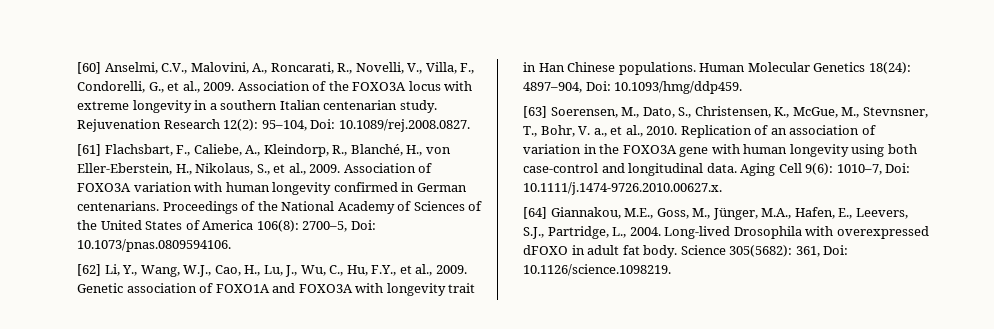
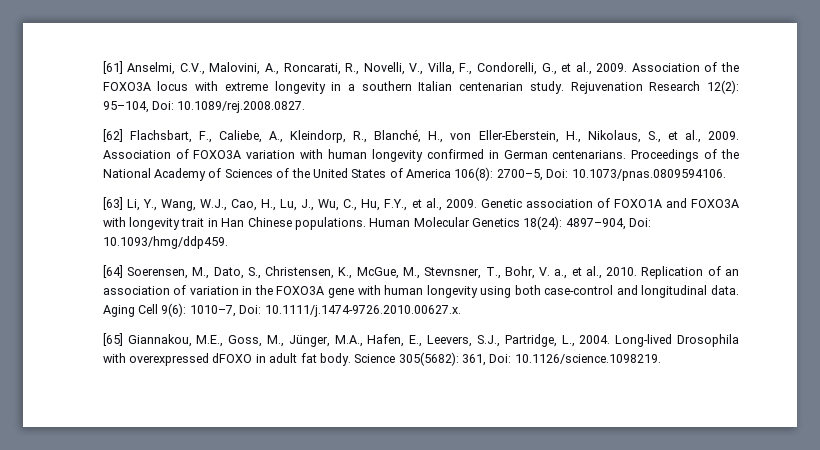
[77,62,102,74] [60] -> [102,61,123,74] [61]
[77,144,102,156] [61] -> [102,129,123,142] [62]
[77,264,102,276] [62] -> [102,197,123,210] [63]
[523,106,548,118] [63] -> [102,265,123,278] [64]
[523,207,548,219] [64] -> [102,333,123,346] [65]

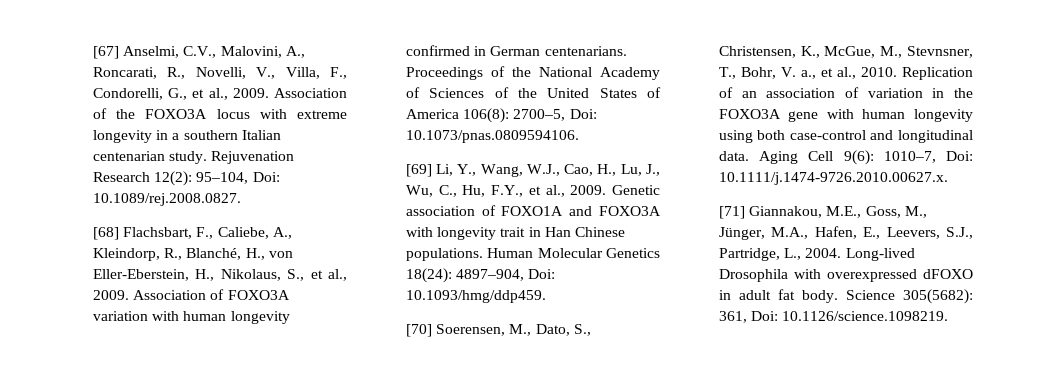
[102,61,123,74] [61] -> [92,46,119,59] [67]
[102,129,123,142] [62] -> [92,227,119,240] [68]
[102,197,123,210] [63] -> [405,164,432,177] [69]
[102,265,123,278] [64] -> [405,324,432,337] [70]
[102,333,123,346] [65] -> [718,206,745,219] [71]

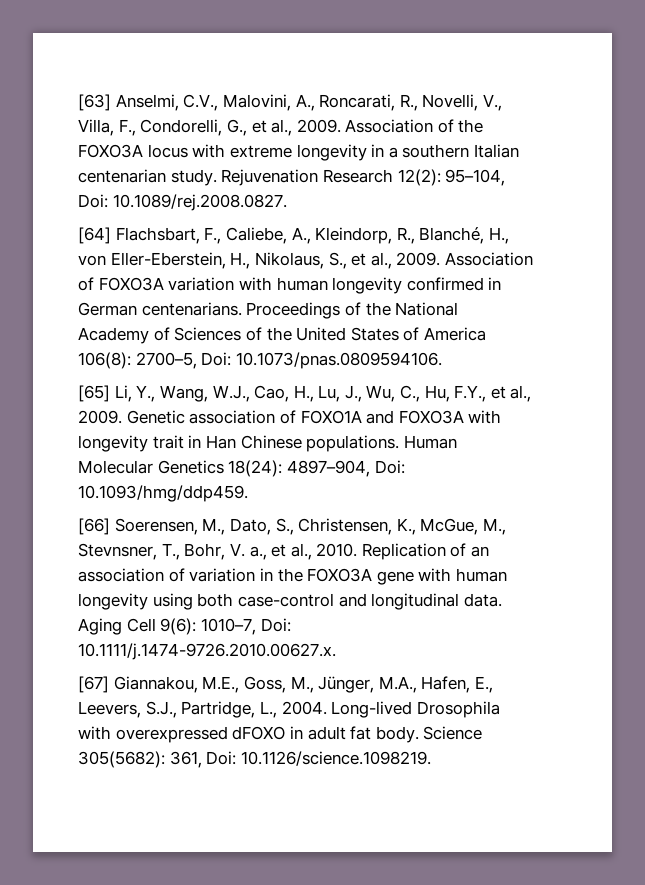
[92,46,119,59] [67] -> [78,94,112,111] [63]
[92,227,119,240] [68] -> [78,227,112,244] [64]
[405,164,432,177] [69] -> [78,385,111,402] [65]
[405,324,432,337] [70] -> [78,518,111,535] [66]
[718,206,745,219] [71] -> [78,676,110,693] [67]

